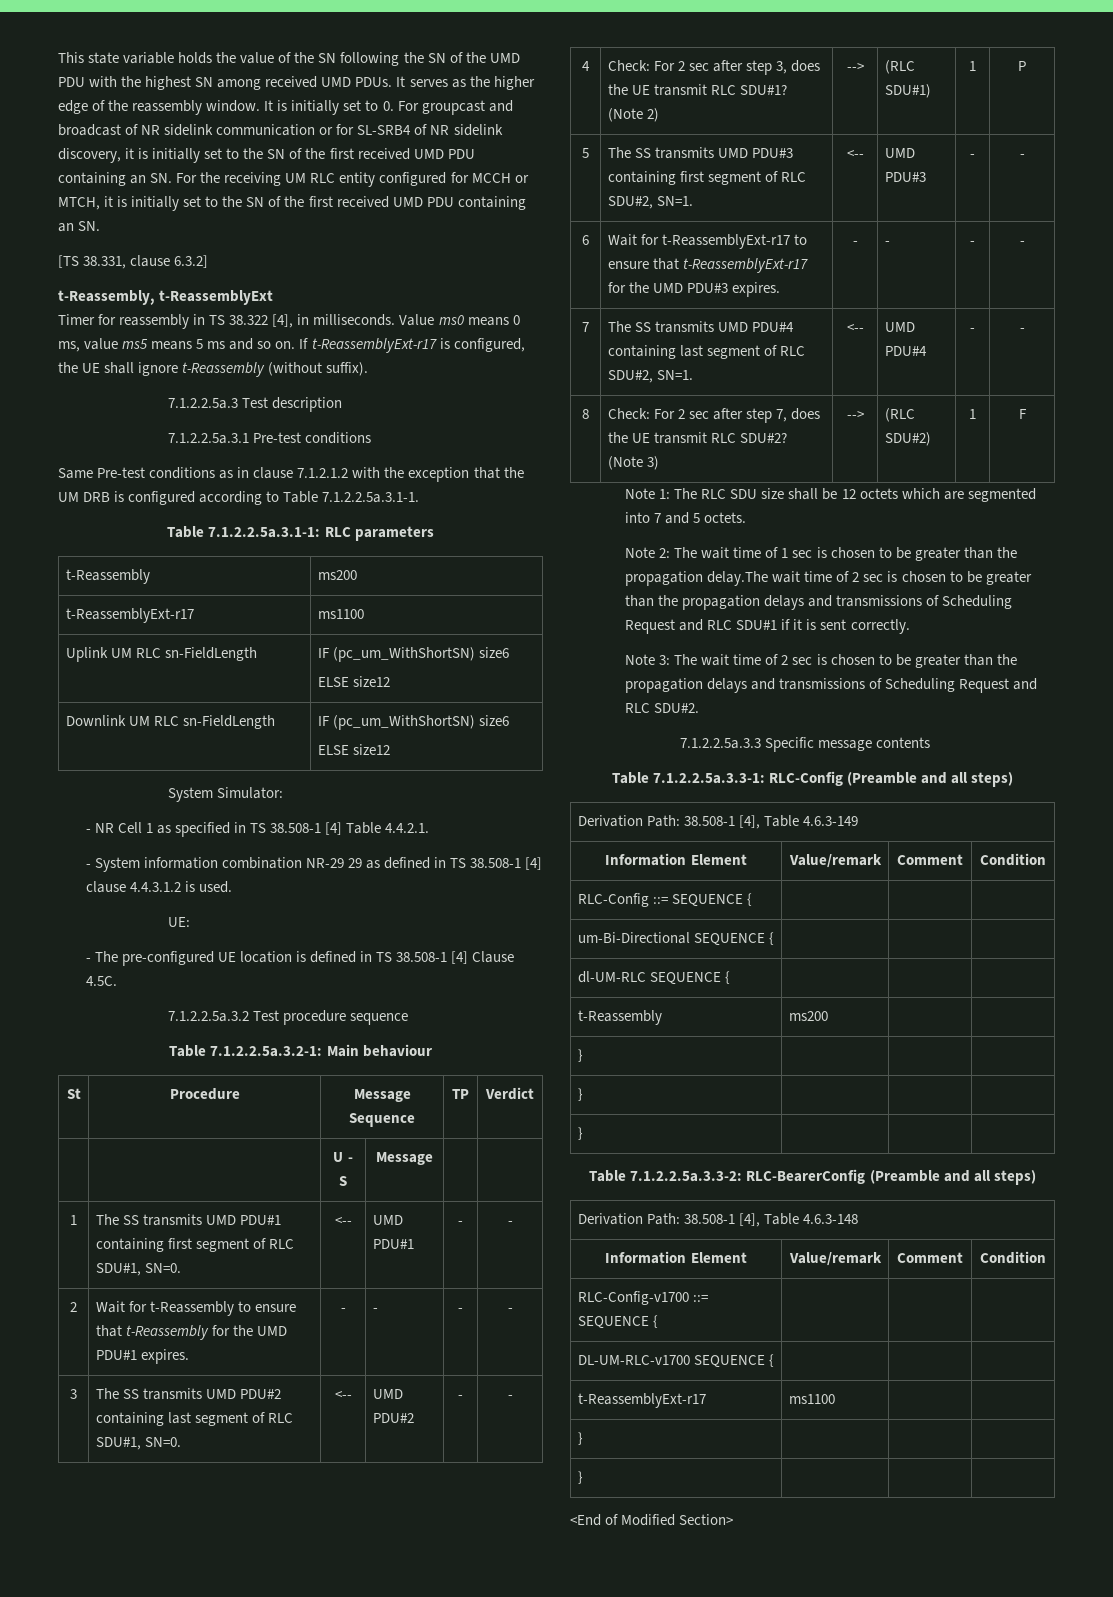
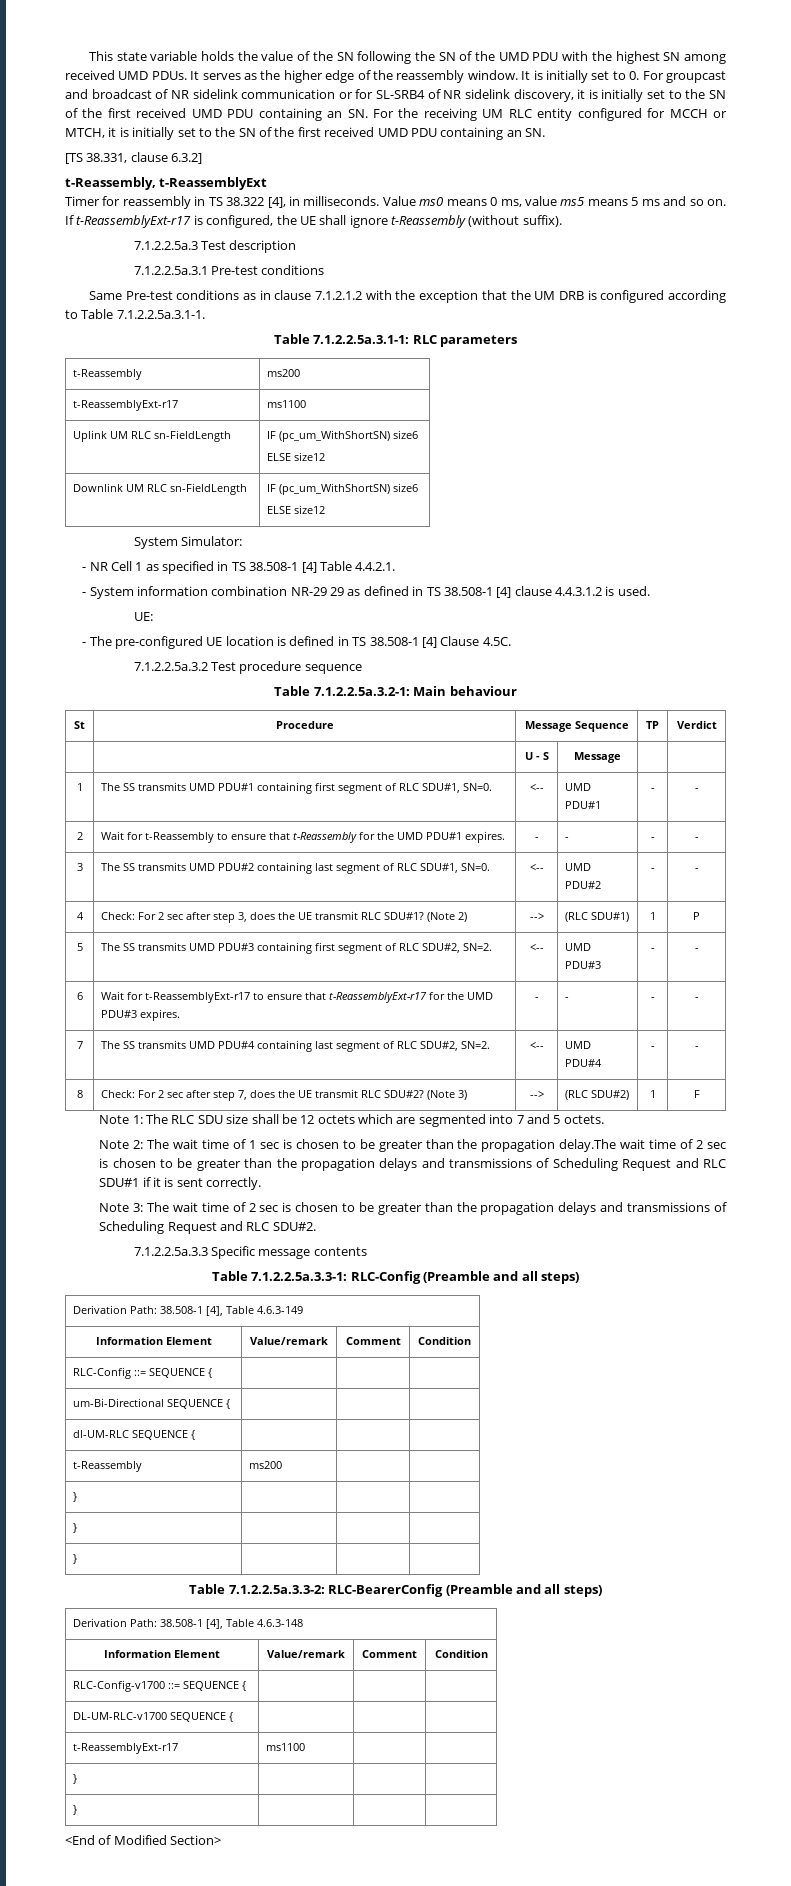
[656,196,693,206] SN=1. -> [463,943,493,951] SN=2.
[656,370,693,380] SN=1. -> [461,1041,491,1049] SN=2.

